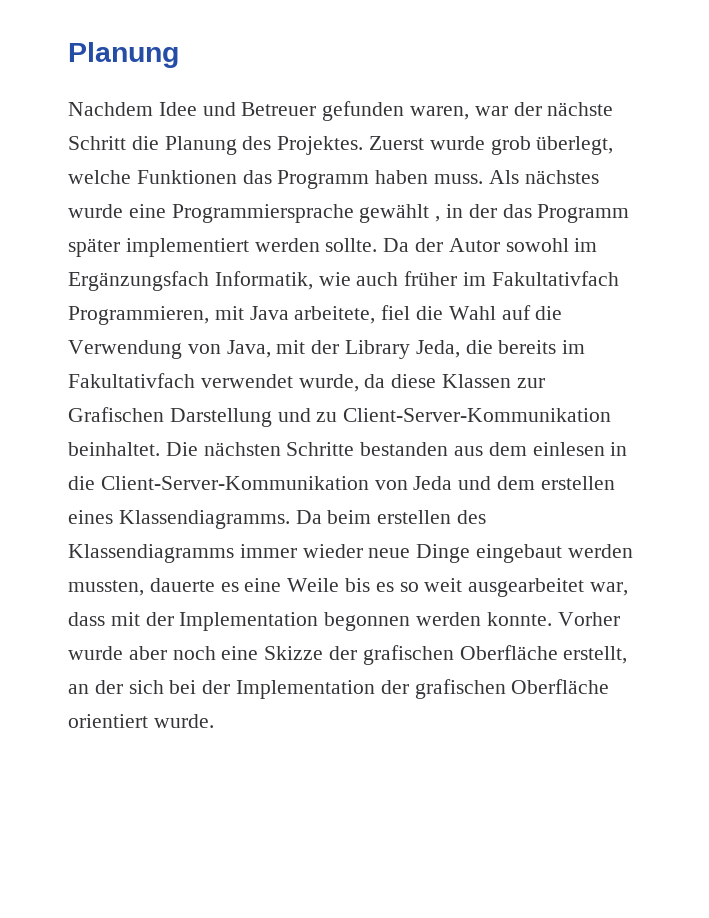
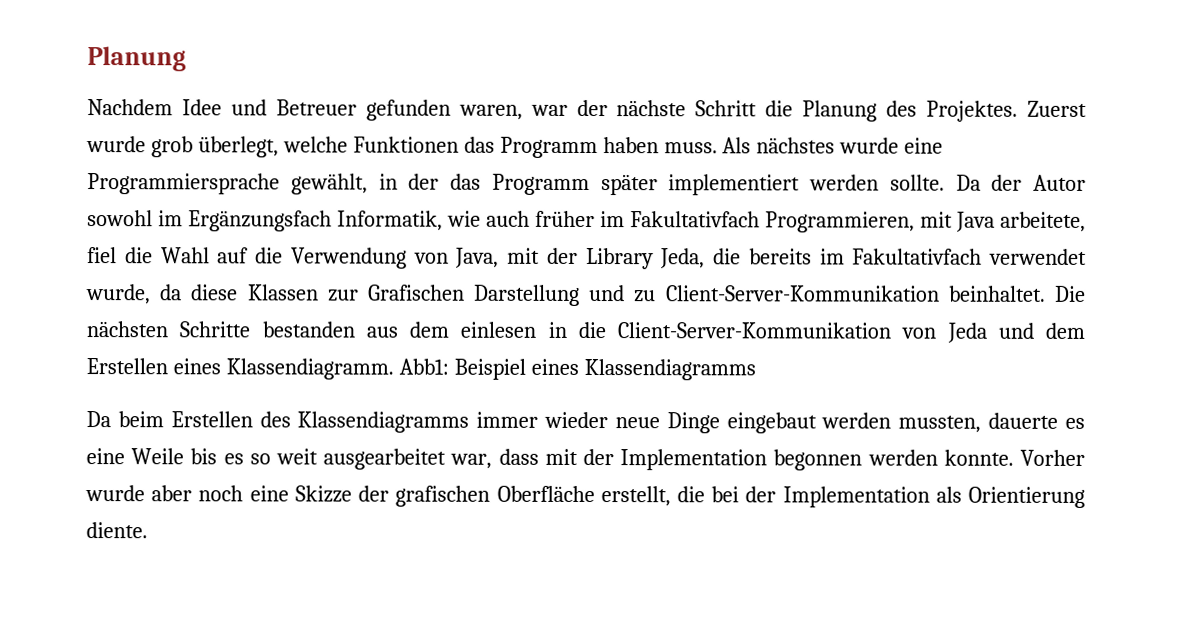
[359,204,441,223] gewählt , -> [290,173,368,195] gewählt,
[540,476,615,490] [68,510,290,529] erstellen eines Klassendiagramms. -> [86,358,756,381] Erstellen eines Klassendiagramm. Abb1: Beispiel eines Klassendiagramms //
[377,510,452,524] erstellen -> [170,411,253,428] Erstellen
[68,679,610,699] [68,714,214,728] an der sich bei der Implementation der grafischen Oberfläche orientiert wurde. -> [676,486,1085,508] [86,522,148,539] die bei der Implementation als Orientierung diente.

